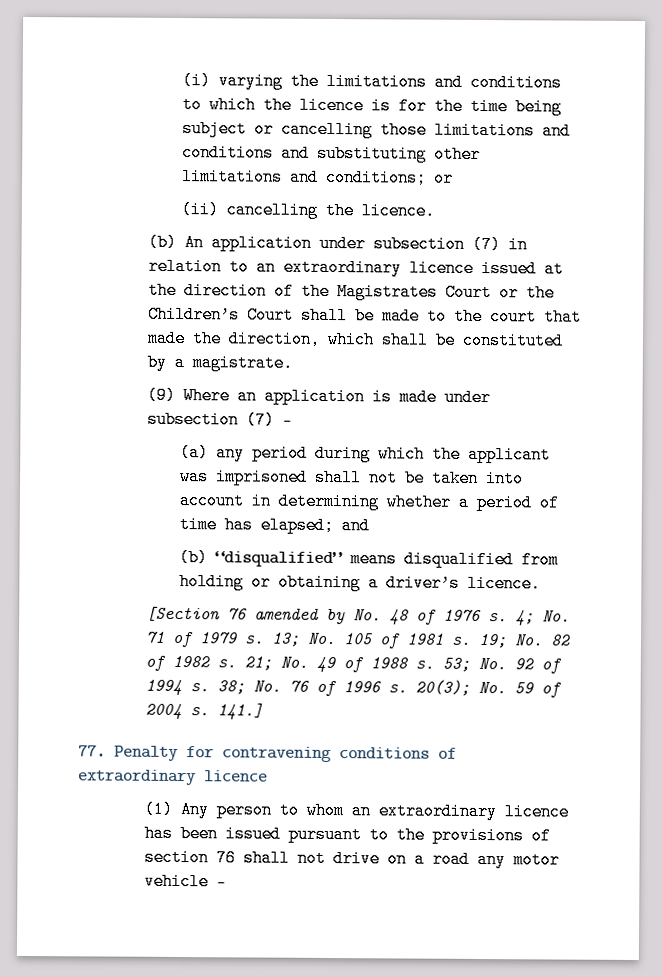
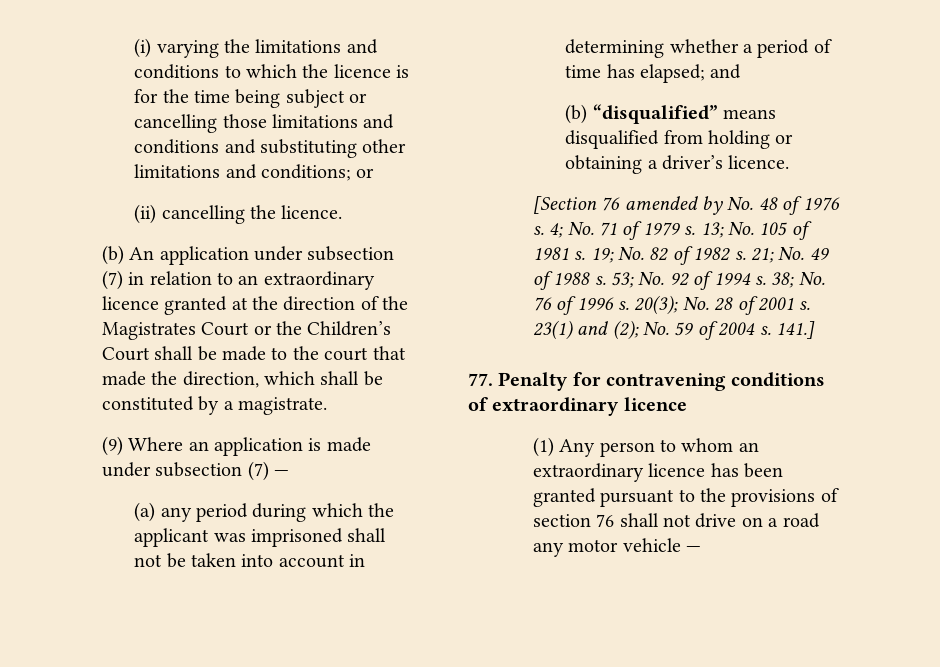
[480,259,537,278] issued -> [164,296,228,315] granted
(506, 687) none -> [714,296,811,315] [532,320,669,340] 28 of 2001 s. 23(1) and (2); No.
[224,825,281,843] issued -> [532,488,596,507] granted

